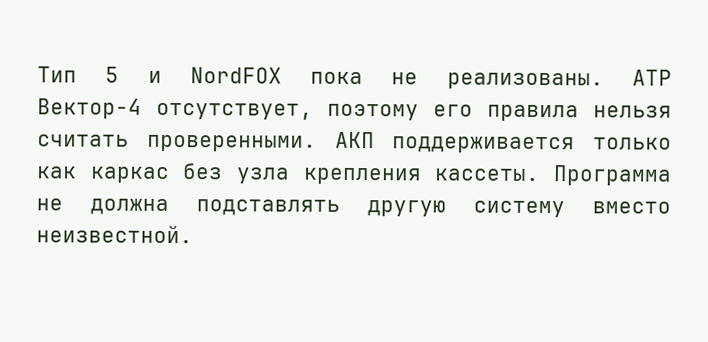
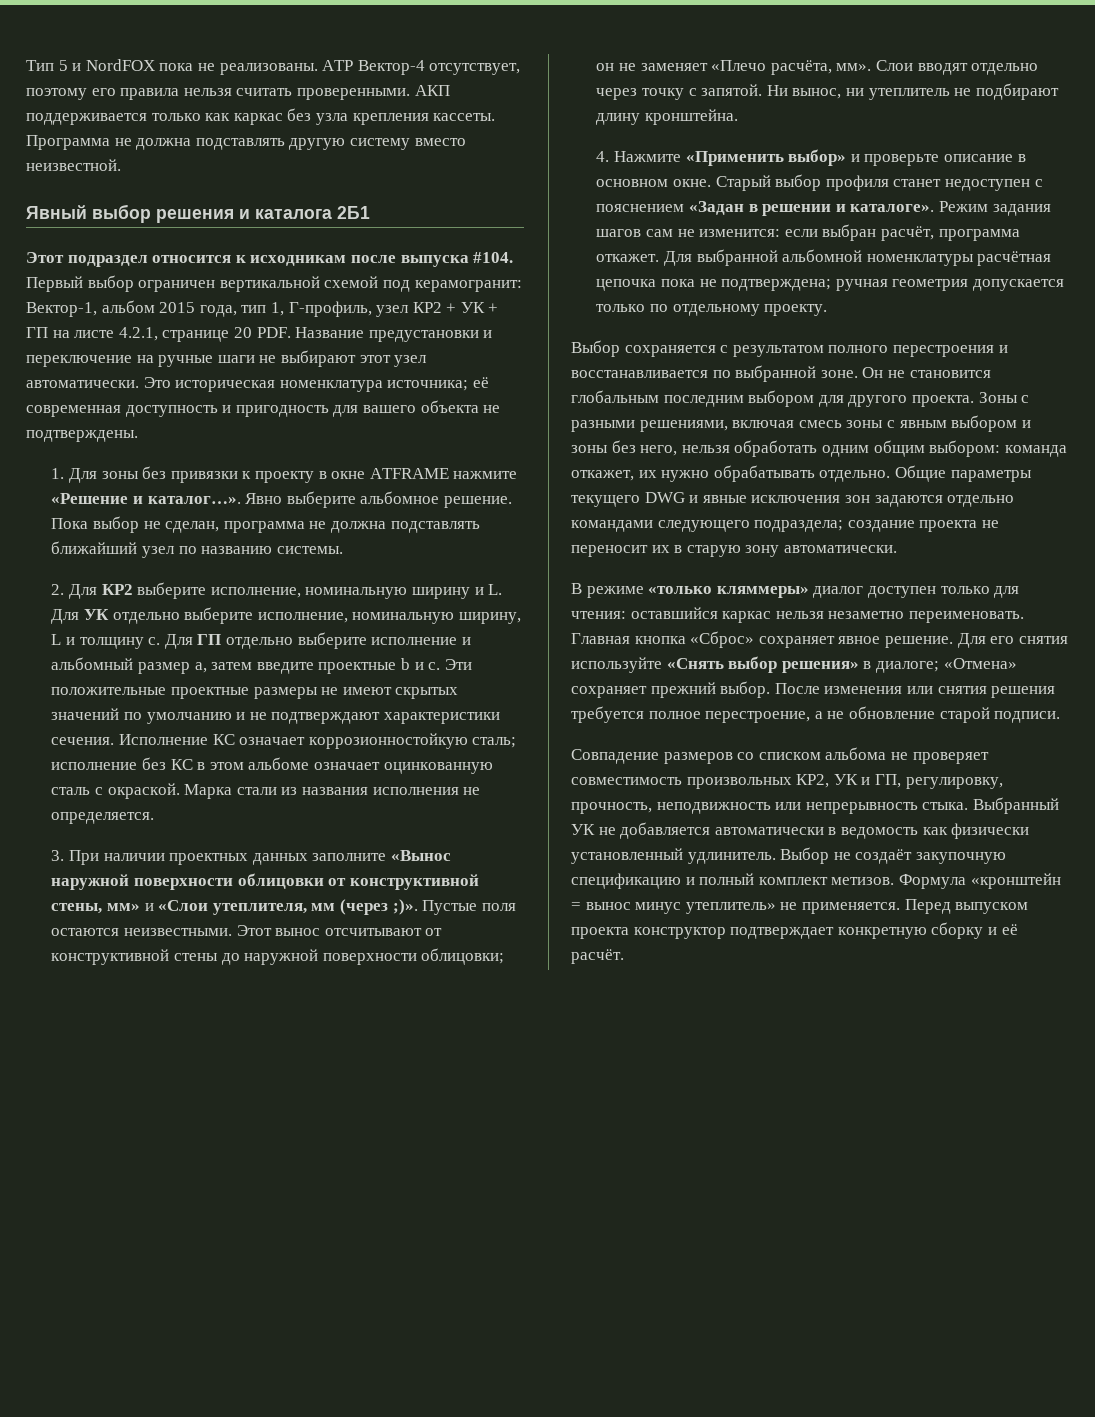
(193, 234) none -> [26,204,370,223] [26,252,514,267] [26,275,522,292] [26,300,499,317] [26,327,493,342] [26,350,428,367] [26,377,489,392] [26,400,501,417] [26,430,138,442] [51,466,518,483] [51,491,512,508] [51,516,480,533] [51,541,343,558] [51,582,503,599] [51,607,521,624] [51,632,471,649] [51,657,472,674] [51,687,459,699] [51,708,500,724] [51,733,517,749] [51,757,493,774] [51,783,481,799] [51,812,155,824] [51,850,451,865] [51,873,479,890] [51,899,516,915] [51,925,443,936] [51,948,505,965] [596,60,1039,75] [596,83,1059,100] [596,109,739,125] [596,149,1026,166] [596,174,1043,191] [596,201,1051,216] [596,224,1020,241] [596,249,1052,266] [596,279,1064,291] [596,304,828,316] [571,340,1008,357] [571,365,991,382] [571,390,1030,407] [571,415,1031,432] [571,440,1067,457] [571,465,1032,482] [571,492,1015,507] [571,520,999,532] [571,545,897,557] [571,583,1020,598] [571,607,1024,623] [571,631,1068,648] [571,656,1017,673] [571,681,1056,698] [571,706,1061,723] [571,747,989,764] [571,774,1003,789] [571,797,1059,814] [571,822,1030,839] [571,847,1006,864] [571,873,1061,889] [571,899,1029,914] [571,922,1018,939] [571,949,624,964] // Явный выбор решения и каталога 2Б1 // Этот подраздел относится к исходникам после выпуска #104. Первый выбор ограничен вертикальной схемой под керамогранит: Вектор-1, альбом 2015 года, тип 1, Г-профиль, узел КР2 + УК + ГП на листе 4.2.1, странице 20 PDF. Название предустановки и переключение на ручные шаги не выбирают этот узел автоматически. Это историческая номенклатура источника; её современная доступность и пригодность для вашего объекта не подтверждены. // 1. Для зоны без привязки к проекту в окне ATFRAME нажмите «Решение и каталог…». Явно выберите альбомное решение. Пока выбор не сделан, программа не должна подставлять ближайший узел по названию системы. // 2. Для КР2 выберите исполнение, номинальную ширину и L. Для УК отдельно выберите исполнение, номинальную ширину, L и толщину c. Для ГП отдельно выберите исполнение и альбомный размер a, затем введите проектные b и c. Эти положительные проектные размеры не имеют скрытых значений по умолчанию и не подтверждают характеристики сечения. Исполнение КС означает коррозионностойкую сталь; исполнение без КС в этом альбоме означает оцинкованную сталь с окраской. Марка стали из названия исполнения не определяется. // 3. При наличии проектных данных заполните «Вынос наружной поверхности облицовки от конструктивной стены, мм» и «Слои утеплителя, мм (через ;)». Пустые поля остаются неизвестными. Этот вынос отсчитывают от конструктивной стены до наружной поверхности облицовки; он не заменяет «Плечо расчёта, мм». Слои вводят отдельно через точку с запятой. Ни вынос, ни утеплитель не подбирают длину кронштейна. // 4. Нажмите «Применить выбор» и проверьте описание в основном окне. Старый выбор профиля станет недоступен с пояснением «Задан в решении и каталоге». Режим задания шагов сам не изменится: если выбран расчёт, программа откажет. Для выбранной альбомной номенклатуры расчётная цепочка пока не подтверждена; ручная геометрия допускается только по отдельному проекту. // Выбор сохраняется с результатом полного перестроения и восстанавливается по выбранной зоне. Он не становится глобальным последним выбором для другого проекта. Зоны с разными решениями, включая смесь зоны с явным выбором и зоны без него, нельзя обработать одним общим выбором: команда откажет, их нужно обрабатывать отдельно. Общие параметры текущего DWG и явные исключения зон задаются отдельно командами следующего подраздела; создание проекта не переносит их в старую зону автоматически. // В режиме «только кляммеры» диалог доступен только для чтения: оставшийся каркас нельзя незаметно переименовать. Главная кнопка «Сброс» сохраняет явное решение. Для его снятия используйте «Снять выбор решения» в диалоге; «Отмена» сохраняет прежний выбор. После изменения или снятия решения требуется полное перестроение, а не обновление старой подписи. // Совпадение размеров со списком альбома не проверяет совместимость произвольных КР2, УК и ГП, регулировку, прочность, неподвижность или непрерывность стыка. Выбранный УК не добавляется автоматически в ведомость как физически установленный удлинитель. Выбор не создаёт закупочную спецификацию и полный комплект метизов. Формула «кронштейн = вынос минус утеплитель» не применяется. Перед выпуском проекта конструктор подтверждает конкретную сборку и её расчёт.

